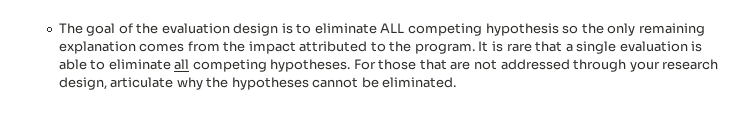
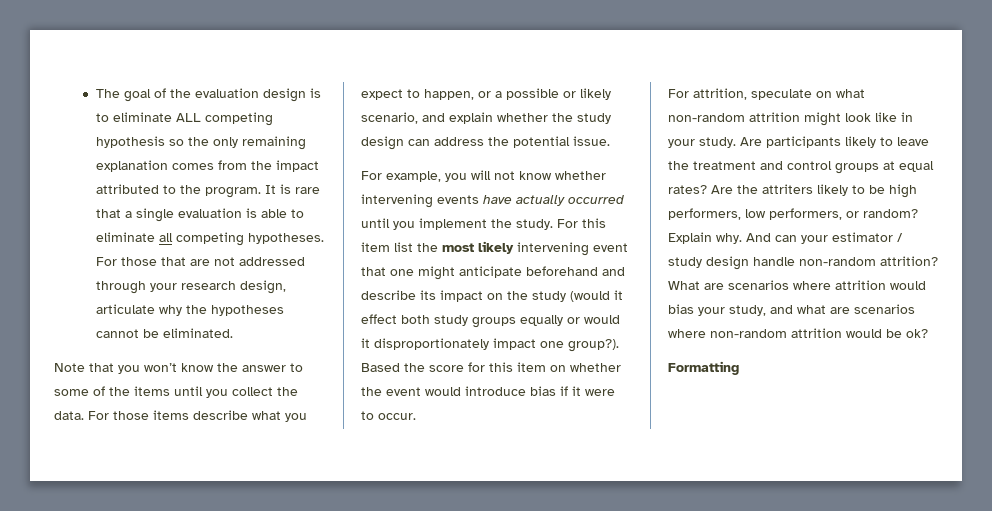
(457, 82) none -> [54,363,303,374] [54,386,298,398] [54,410,307,422] [361,88,611,100] [361,112,611,124] [361,136,610,150] [361,170,606,182] [361,194,624,208] [361,218,606,230] [361,241,628,256] [361,266,625,280] [361,290,623,302] [361,314,620,328] [361,338,619,352] [361,362,621,372] [361,386,615,396] [361,411,416,420] [668,88,865,100] [668,112,913,126] [668,136,929,148] [668,161,934,174] [668,184,917,198] [668,208,918,220] [668,232,903,244] [668,256,938,270] [668,280,926,290] [668,304,915,316] [668,328,928,338] [668,361,739,375] // Note that you won’t know the answer to some of the items until you collect the data. For those items describe what you expect to happen, or a possible or likely scenario, and explain whether the study design can address the potential issue. // For example, you will not know whether intervening events have actually occurred until you implement the study. For this item list the most likely intervening event that one might anticipate beforehand and describe its impact on the study (would it effect both study groups equally or would it disproportionately impact one group?). Based the score for this item on whether the event would introduce bias if it were to occur. // For attrition, speculate on what non-random attrition might look like in your study. Are participants likely to leave the treatment and control groups at equal rates? Are the attriters likely to be high performers, low performers, or random? Explain why. And can your estimator / study design handle non-random attrition? What are scenarios where attrition would bias your study, and what are scenarios where non-random attrition would be ok? // Formatting

